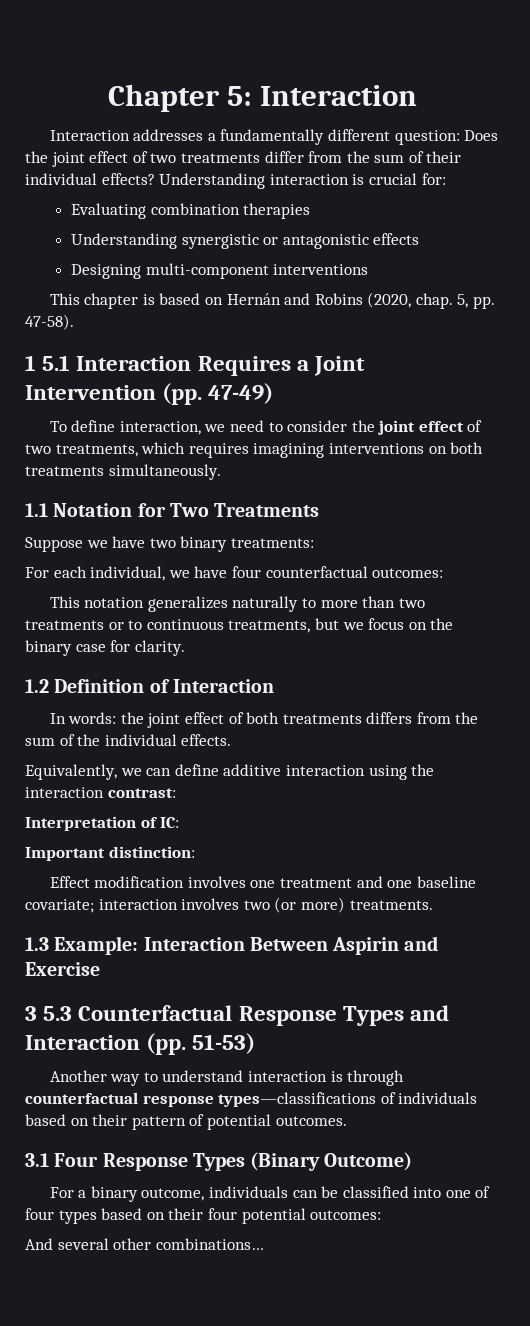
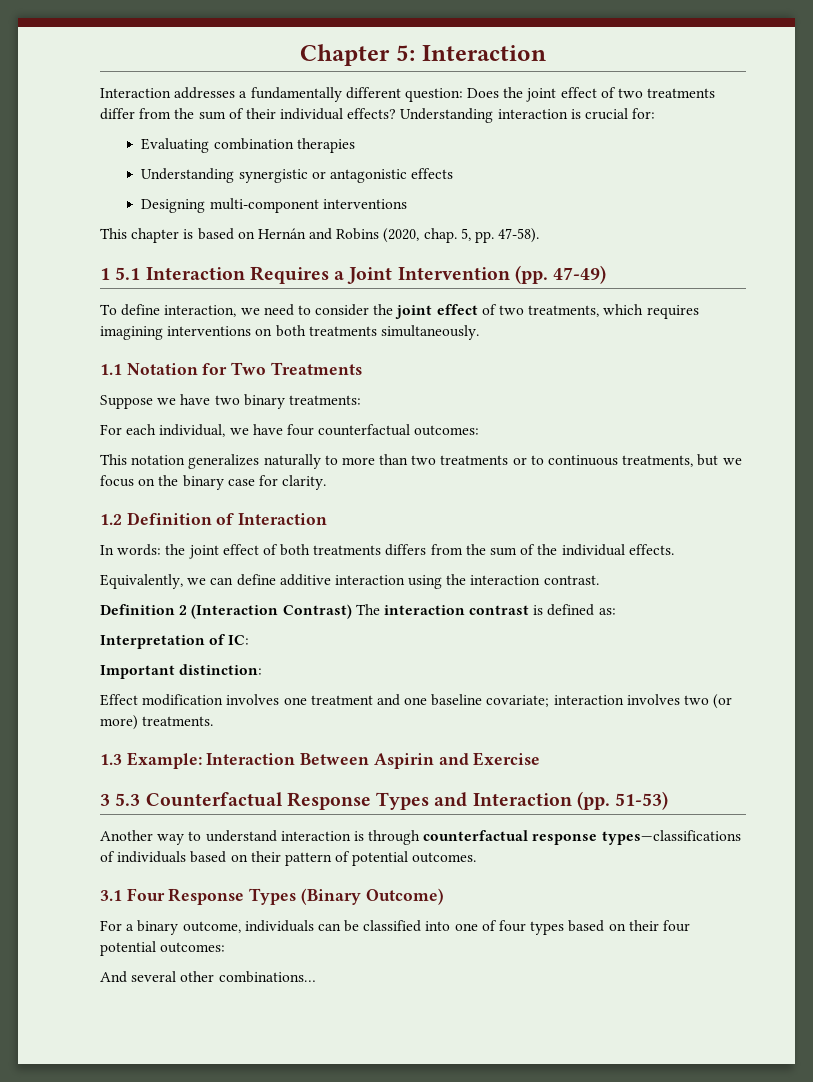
[107,788,176,798] contrast: -> [543,575,599,585] [100,604,616,619] contrast. // Definition 2 (Interaction Contrast) The interaction contrast is defined as:

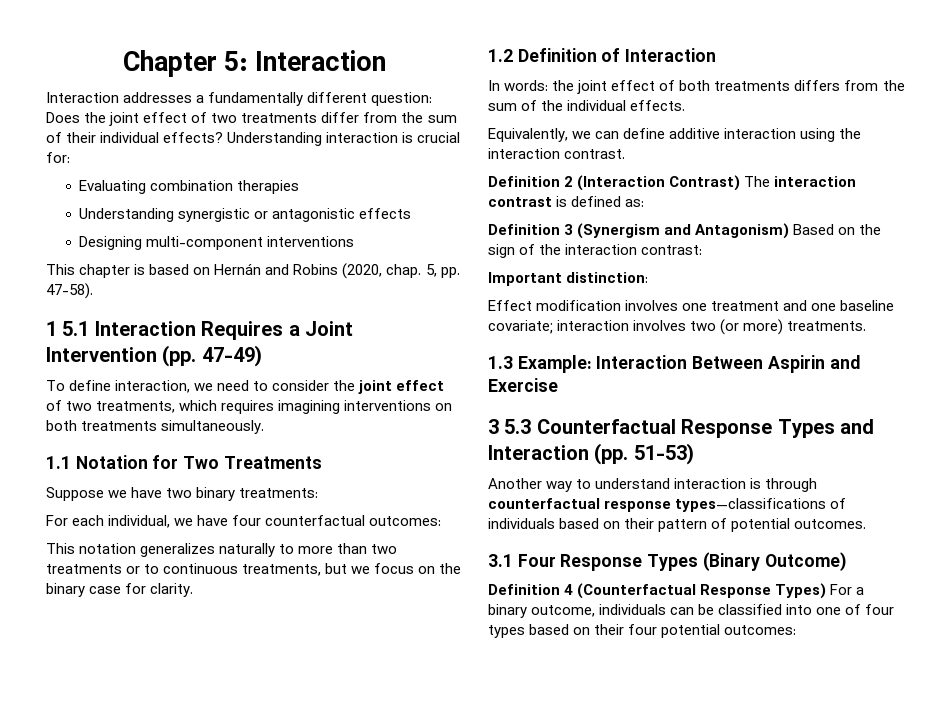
[100,634,250,649] Interpretation of IC: -> [488,223,882,239] [488,244,703,258] Definition 3 (Synergism and Antagonism) Based on the sign of the interaction contrast:
(444, 896) none -> [488,583,827,599] Definition 4 (Counterfactual Response Types)
[100,971,316,983] // And several other combinations… -> (797, 630) none

